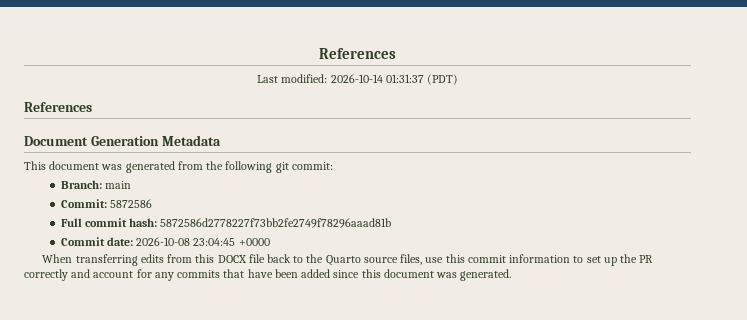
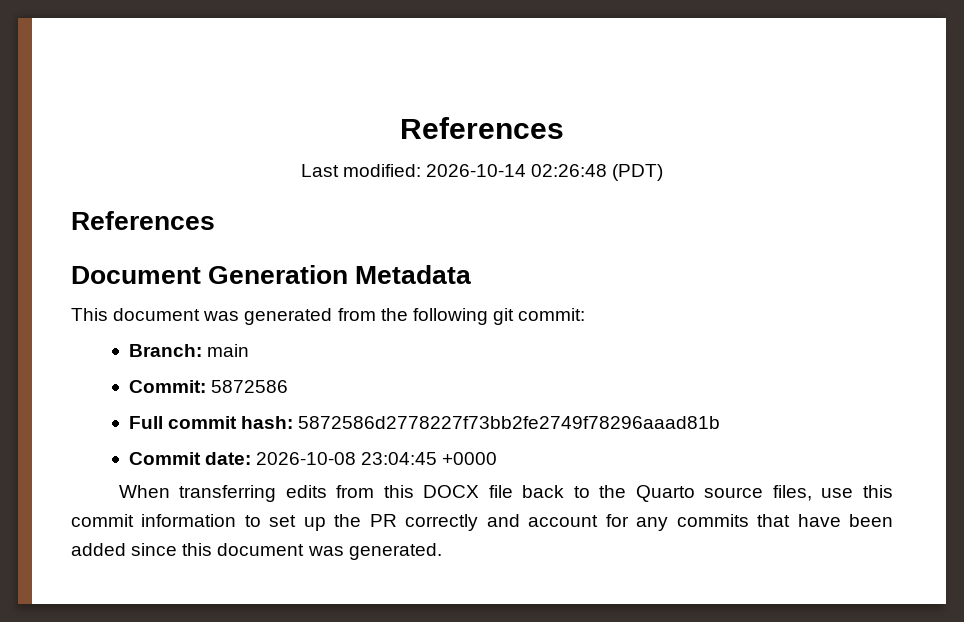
[385,74,424,83] 01:31:37 -> [531,164,608,177] 02:26:48

